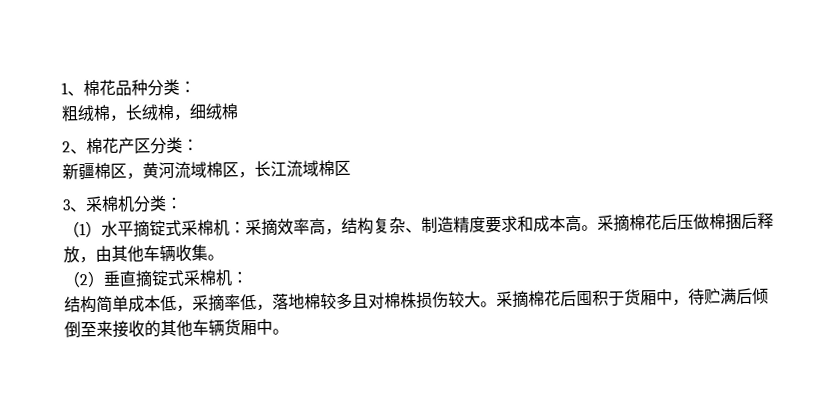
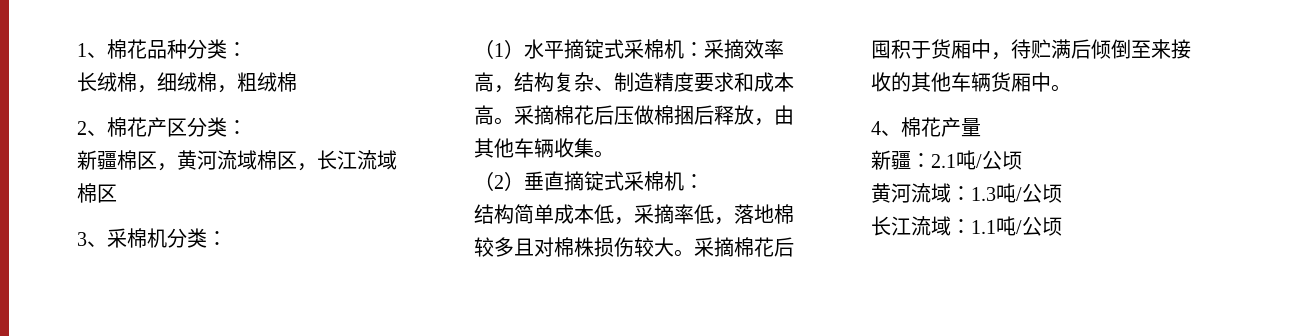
[61,104,127,123] 粗绒棉， -> (247, 49) none
(238, 111) none -> [217,72,297,93] ，粗绒棉
(289, 331) none -> [871,117,981,137] [871,150,1022,170] [871,183,1062,203] [871,216,1062,236] // 4、棉花产量 // 新疆：2.1吨/公顷 // 黄河流域：1.3吨/公顷 // 长江流域：1.1吨/公顷

